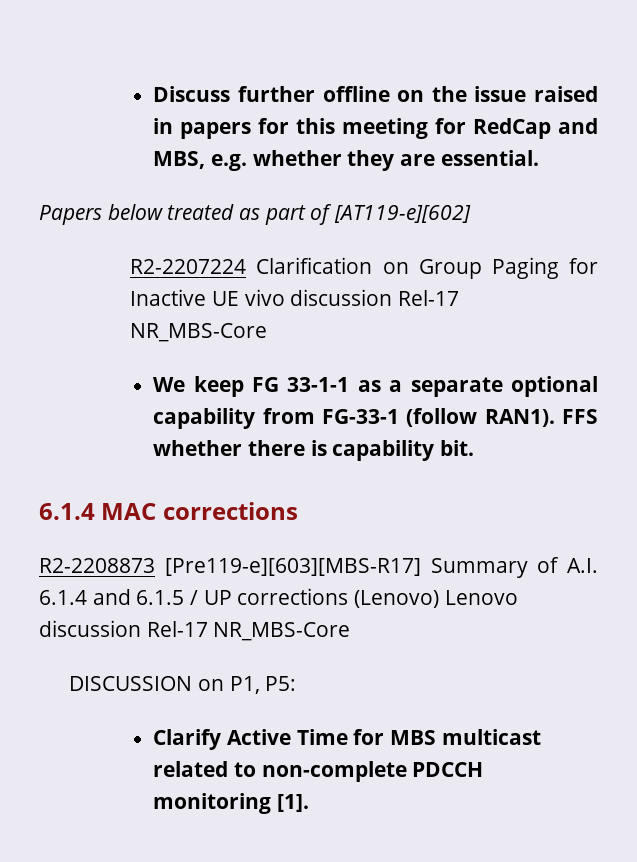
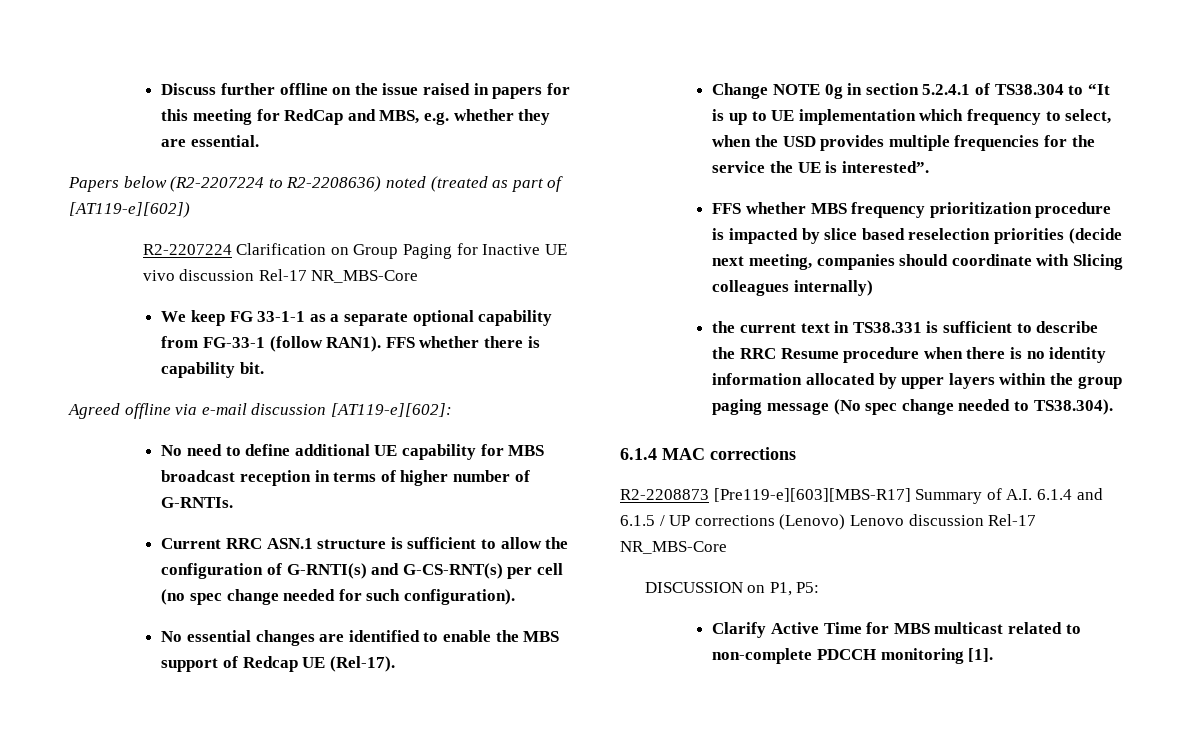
[167,204,235,220] treated -> [170,176,488,192] (R2-2207224 to R2-2208636) noted (treated
[334,205,472,223] [AT119-e][602] -> [69,202,190,218] [AT119-e][602])
(474, 448) none -> [68,403,452,419] [161,444,545,460] [161,470,530,486] [161,497,234,508] [161,537,569,549] [161,563,563,579] [161,589,515,605] [161,630,560,646] [161,656,395,672] [712,83,1110,99] [712,109,1112,125] [712,135,1095,151] [712,161,929,173] [712,202,1112,218] [712,228,1122,244] [712,254,1123,270] [712,280,874,296] [712,321,1099,333] [712,347,1107,363] [712,373,1122,389] [712,399,1113,415] // Agreed offline via e-mail discussion [AT119-e][602]: // No need to define additional UE capability for MBS broadcast reception in terms of higher number of G-RNTIs. // Current RRC ASN.1 structure is sufficient to allow the configuration of G-RNTI(s) and G-CS-RNT(s) per cell (no spec change needed for such configuration). // No essential changes are identified to enable the MBS support of Redcap UE (Rel-17). // Change NOTE 0g in section 5.2.4.1 of TS38.304 to “It is up to UE implementation which frequency to select, when the USD provides multiple frequencies for the service the UE is interested”. // FFS whether MBS frequency prioritization procedure is impacted by slice based reselection priorities (decide next meeting, companies should coordinate with Slicing colleagues internally) // the current text in TS38.331 is sufficient to describe the RRC Resume procedure when there is no identity information allocated by upper layers within the group paging message (No spec change needed to TS38.304).

